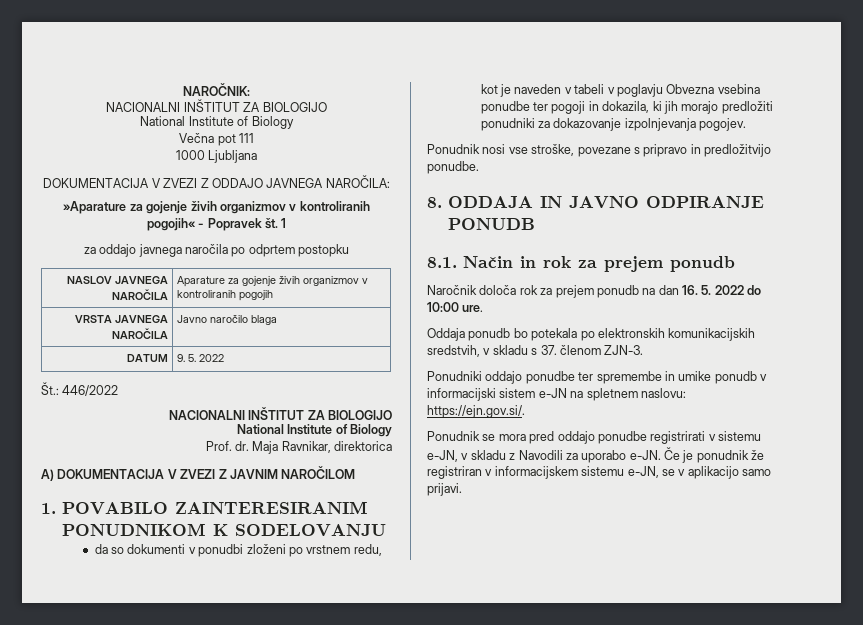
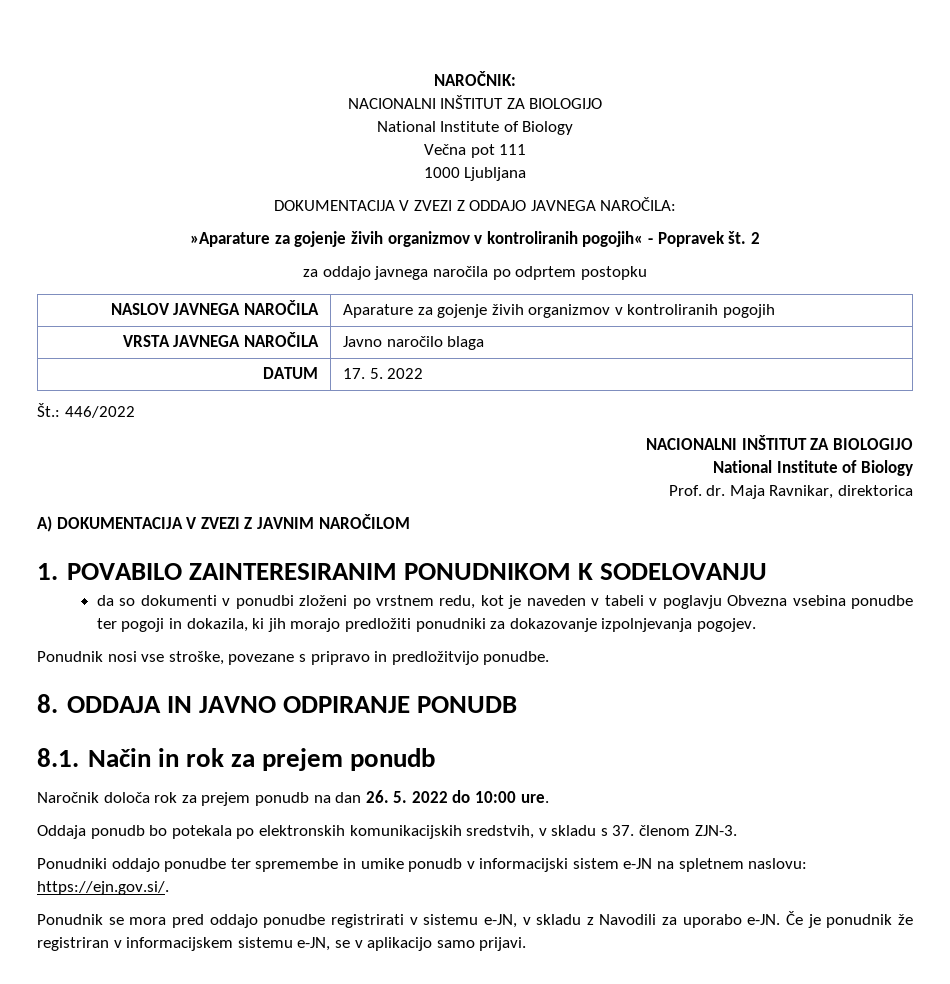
[281,218,287,228] 1 -> [750,232,760,244] 2
[177,354,186,362] 9. -> [342,368,365,379] 17.
[682,285,698,295] 16. -> [365,790,389,803] 26.

